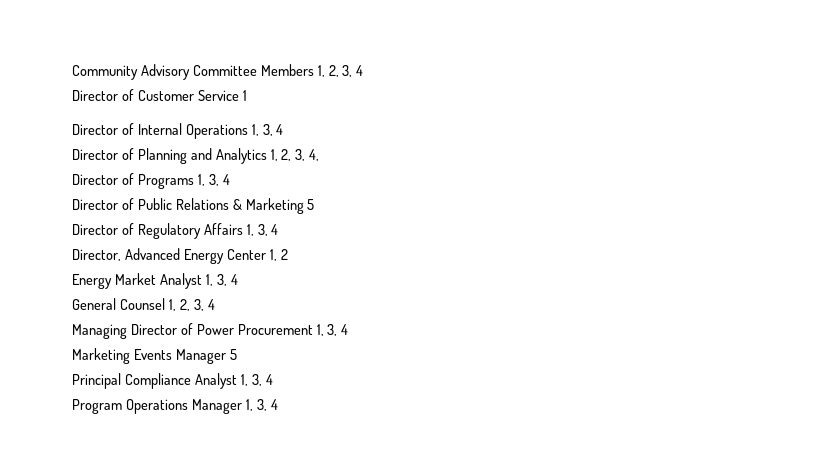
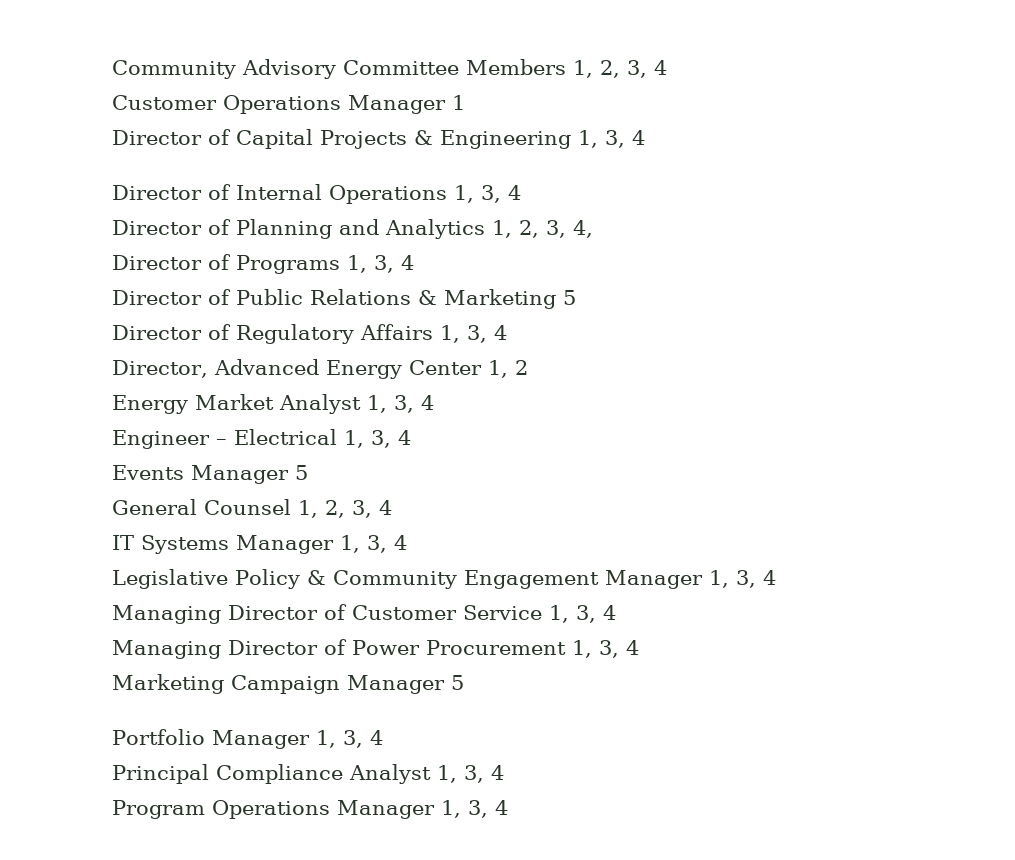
[72,89,247,101] Director of Customer Service 1 -> [112,95,465,114] [112,129,645,149] Customer Operations Manager 1 // Director of Capital Projects & Engineering 1, 3, 4
(238, 279) none -> [112,429,411,449] [112,465,308,484] // Engineer – Electrical 1, 3, 4 // Events Manager 5
(215, 304) none -> [112,535,407,554] [112,569,776,589] [112,604,616,624] // IT Systems Manager 1, 3, 4 // Legislative Policy & Community Engagement Manager 1, 3, 4 // Managing Director of Customer Service 1, 3, 4
[133,349,237,364] Events Manager 5 -> [231,675,464,694] [112,729,383,749] Campaign Manager 5 // Portfolio Manager 1, 3, 4

